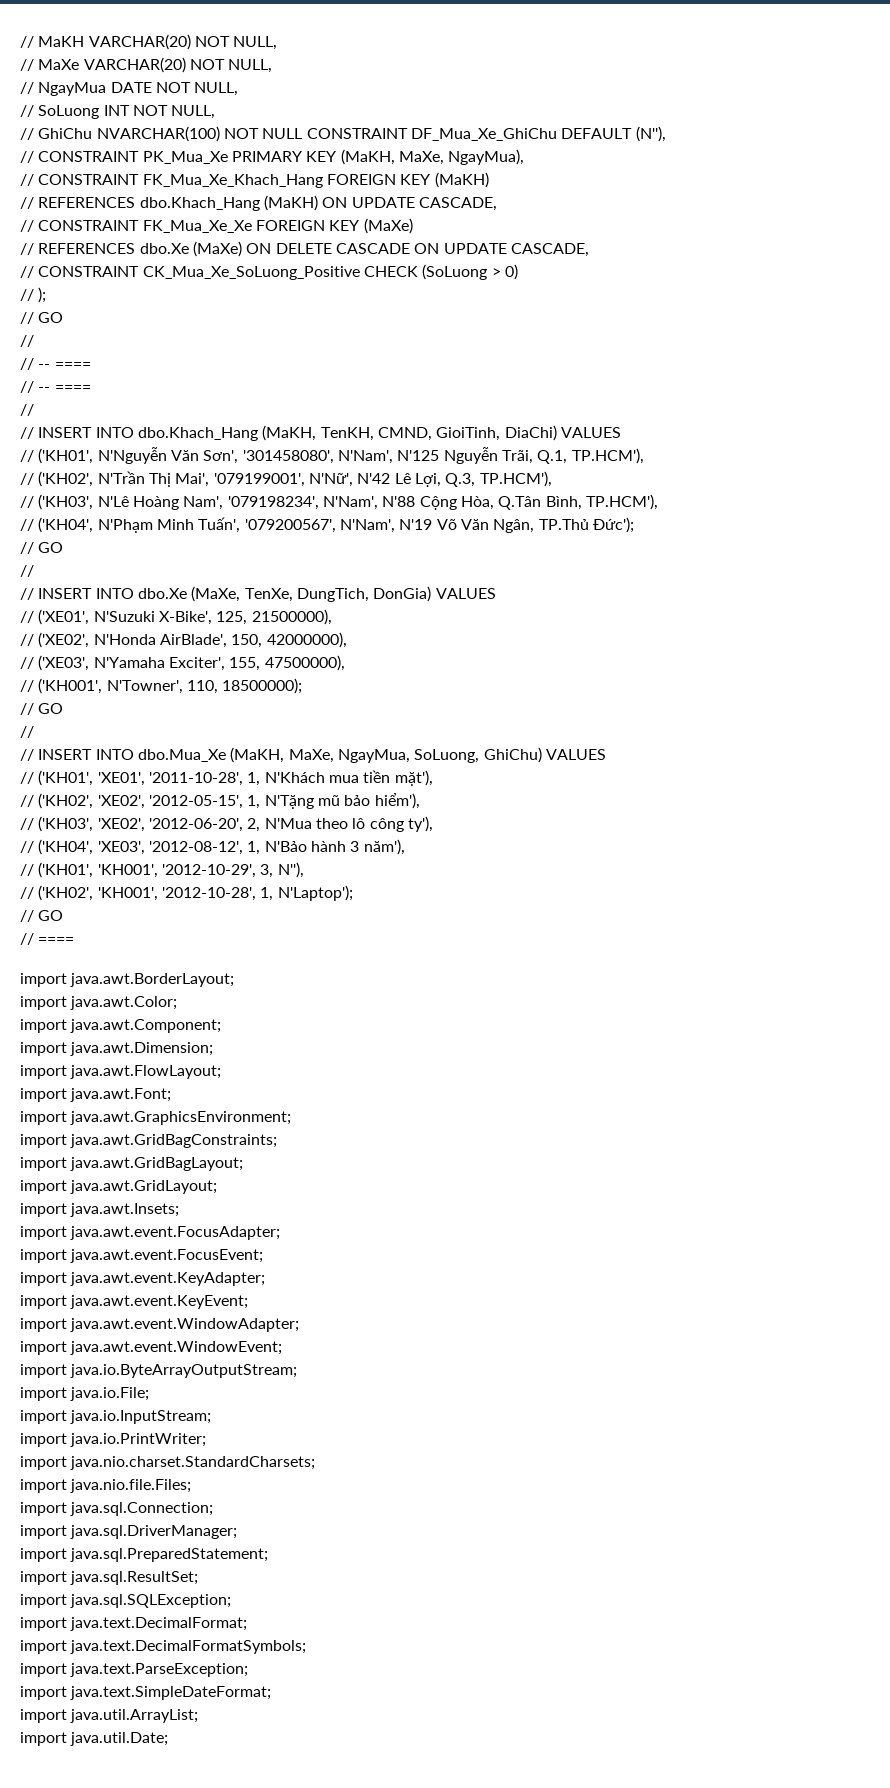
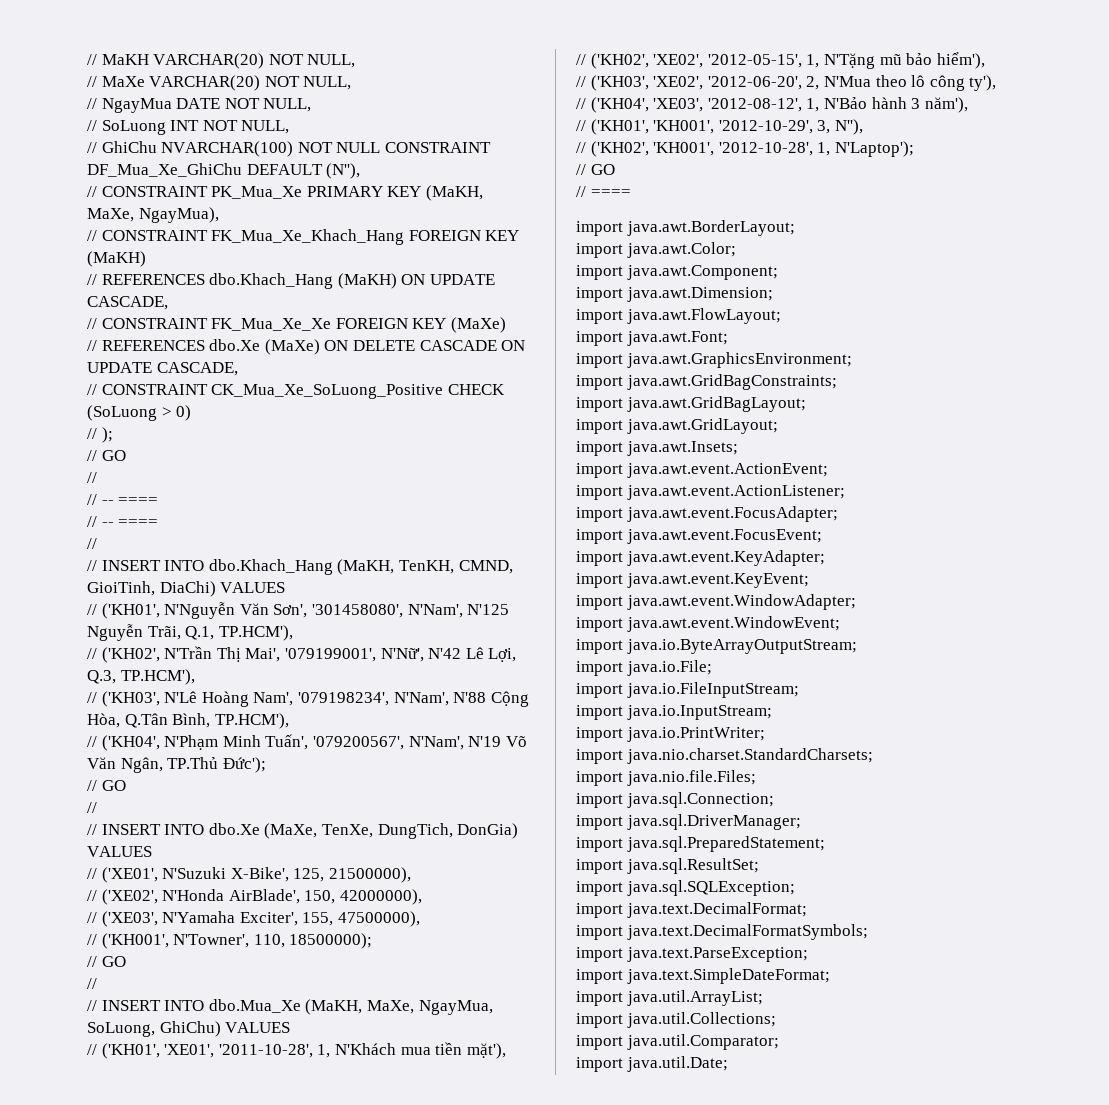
(180, 1210) none -> [576,463,828,478] [576,485,845,500] // import java.awt.event.ActionEvent; // import java.awt.event.ActionListener;
(150, 1394) none -> [576,682,799,698] // import java.io.FileInputStream;
(199, 1716) none -> [576,1012,776,1028] [576,1034,779,1050] // import java.util.Collections; // import java.util.Comparator;

